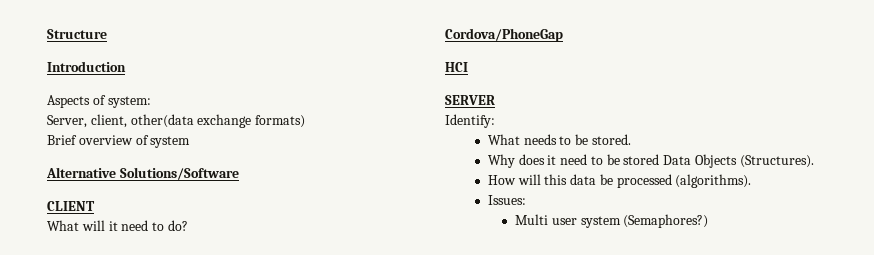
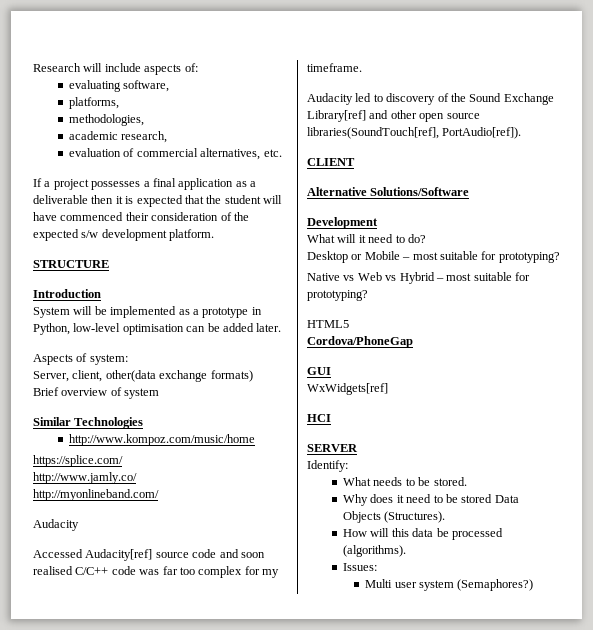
[47,29,107,39] [47,61,126,72] Structure // Introduction -> [33,63,198,75] [69,80,170,92] [69,97,120,109] [69,114,145,126] [69,131,168,143] [69,148,282,160] [33,178,256,190] [33,195,282,207] [33,212,249,221] [33,229,215,241] [33,260,109,268] [33,289,101,298] [33,306,262,318] [33,323,282,335] Research will include aspects of: // evaluating software, // platforms, // methodologies, // academic research, // evaluation of commercial alternatives, etc. // If a project possesses a final application as a deliverable then it is expected that the student will have commenced their consideration of the expected s/w development platform. // STRUCTURE // Introduction // System will be implemented as a prototype in Python, low-level optimisation can be added later.
(191, 142) none -> [33,417,144,429] [69,434,256,446] [33,455,123,467] [33,472,137,484] [33,489,159,501] [33,519,79,531] [33,549,265,561] [33,566,279,578] [307,63,362,72] [307,93,554,105] [307,110,480,122] [307,127,522,139] [307,158,355,166] // Similar Technologies // http://www.kompoz.com/music/home // https://splice.com/ // http://www.jamly.co/ // http://myonlineband.com/ // Audacity // Accessed Audacity[ref] source code and soon realised C/C++ code was far too complex for my timeframe. // Audacity led to discovery of the Sound Exchange Library[ref] and other open source libraries(SoundTouch[ref], PortAudio[ref]). // CLIENT
[47,201,95,211] CLIENT -> [307,217,378,229] Development
(188, 225) none -> [307,251,560,263] [307,272,530,284] [307,290,368,301] [307,320,349,328] // Desktop or Mobile – most suitable for prototyping? // Native vs Web vs Hybrid – most suitable for prototyping? // HTML5
(563, 35) none -> [307,367,331,375] [307,383,388,395] // GUI // WxWidgets[ref]

